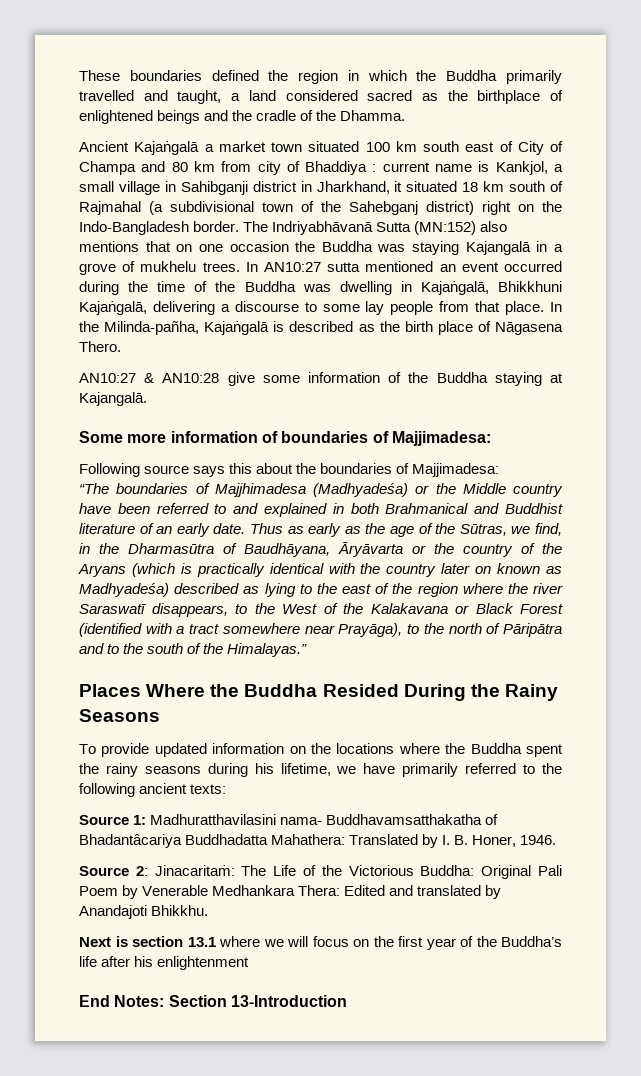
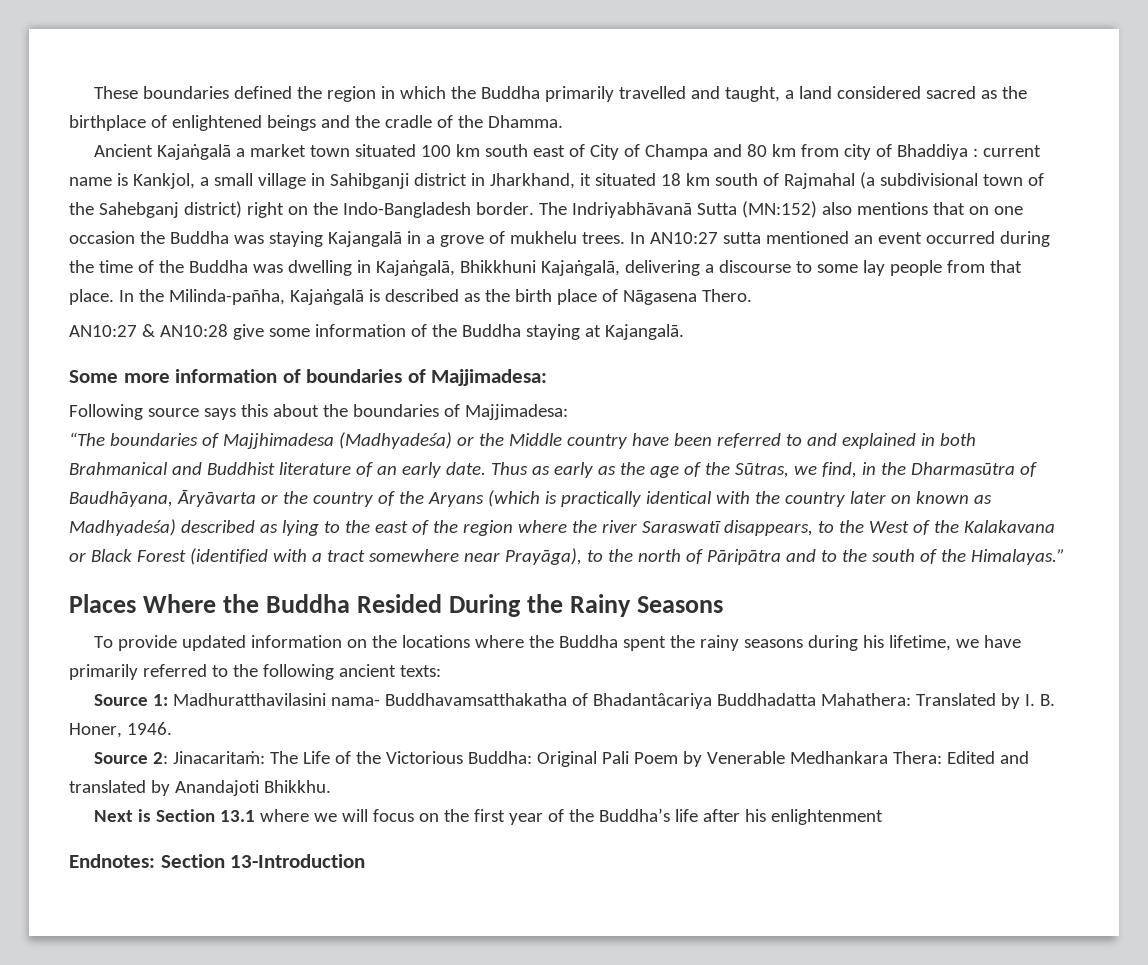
[132,936,183,947] section -> [155,809,215,822] Section
[79,995,165,1007] End Notes: -> [69,854,155,868] Endnotes:

